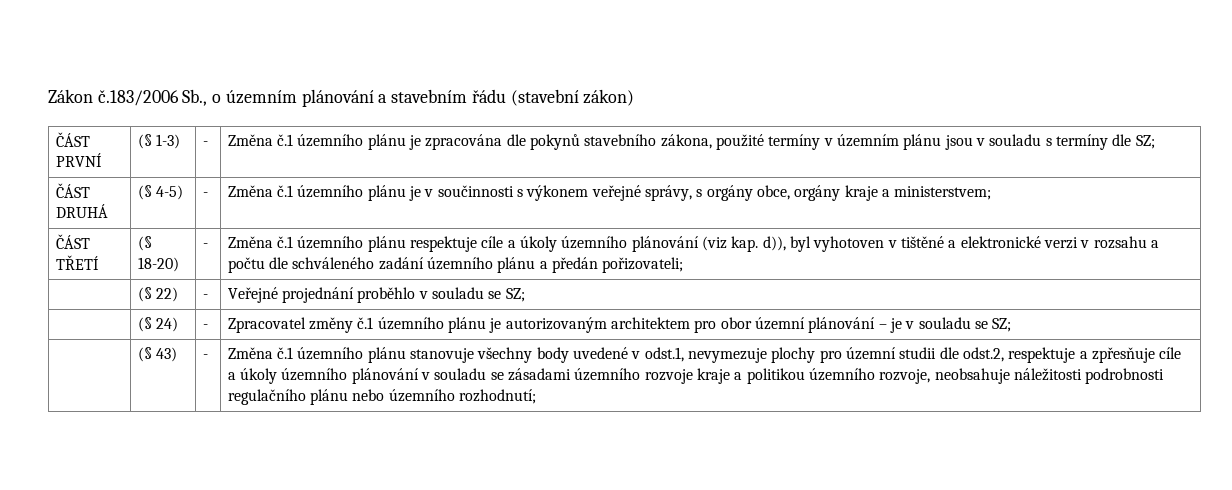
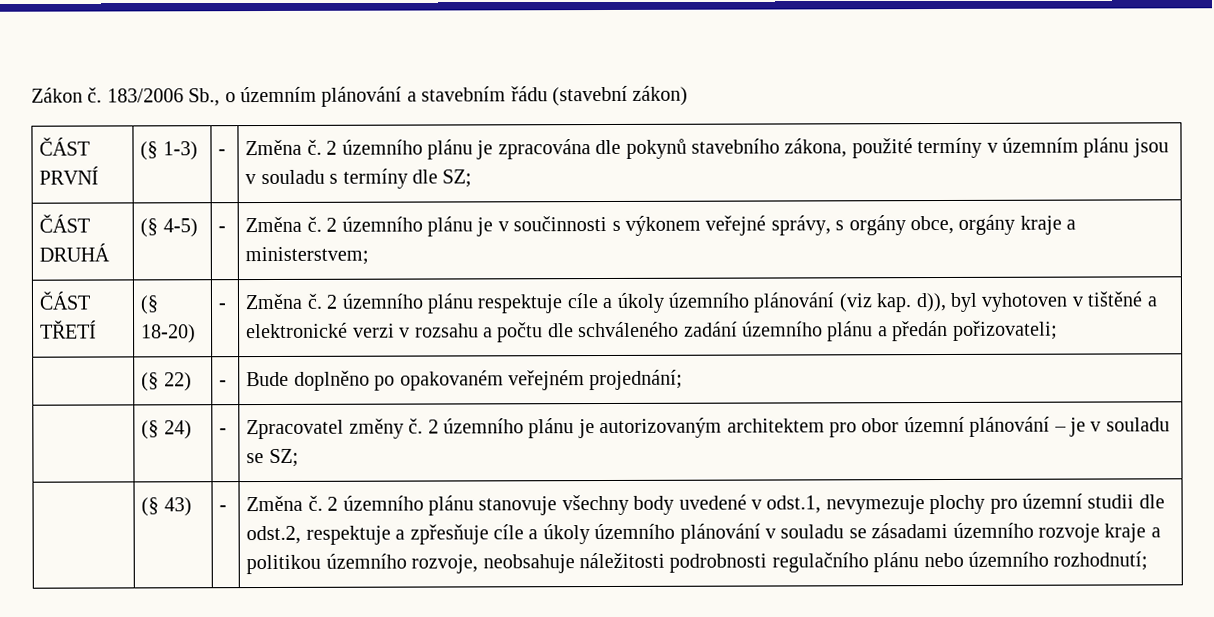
[97,90,179,106] č.183/2006 -> [87,87,184,103] č. 183/2006
[277,134,294,146] č.1 -> [306,139,338,155] č. 2
[277,185,294,197] č.1 -> [306,216,338,232] č. 2
[277,236,294,248] č.1 -> [306,293,338,309] č. 2
[227,287,525,303] Veřejné projednání proběhlo v souladu se SZ; -> [246,369,684,391] Bude doplněno po opakovaném veřejném projednání;
[357,317,374,329] č.1 -> [408,418,439,434] č. 2
[277,347,294,359] č.1 -> [307,495,339,511] č. 2

